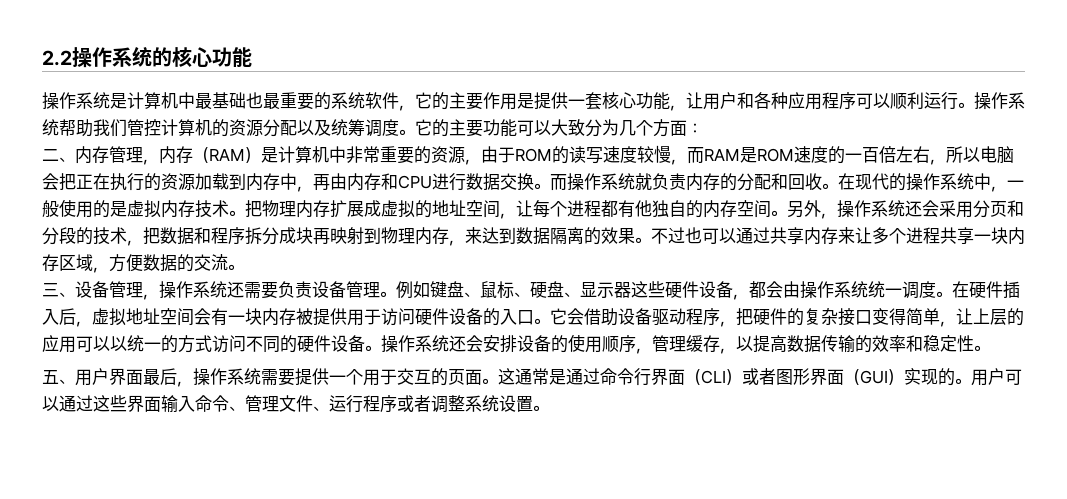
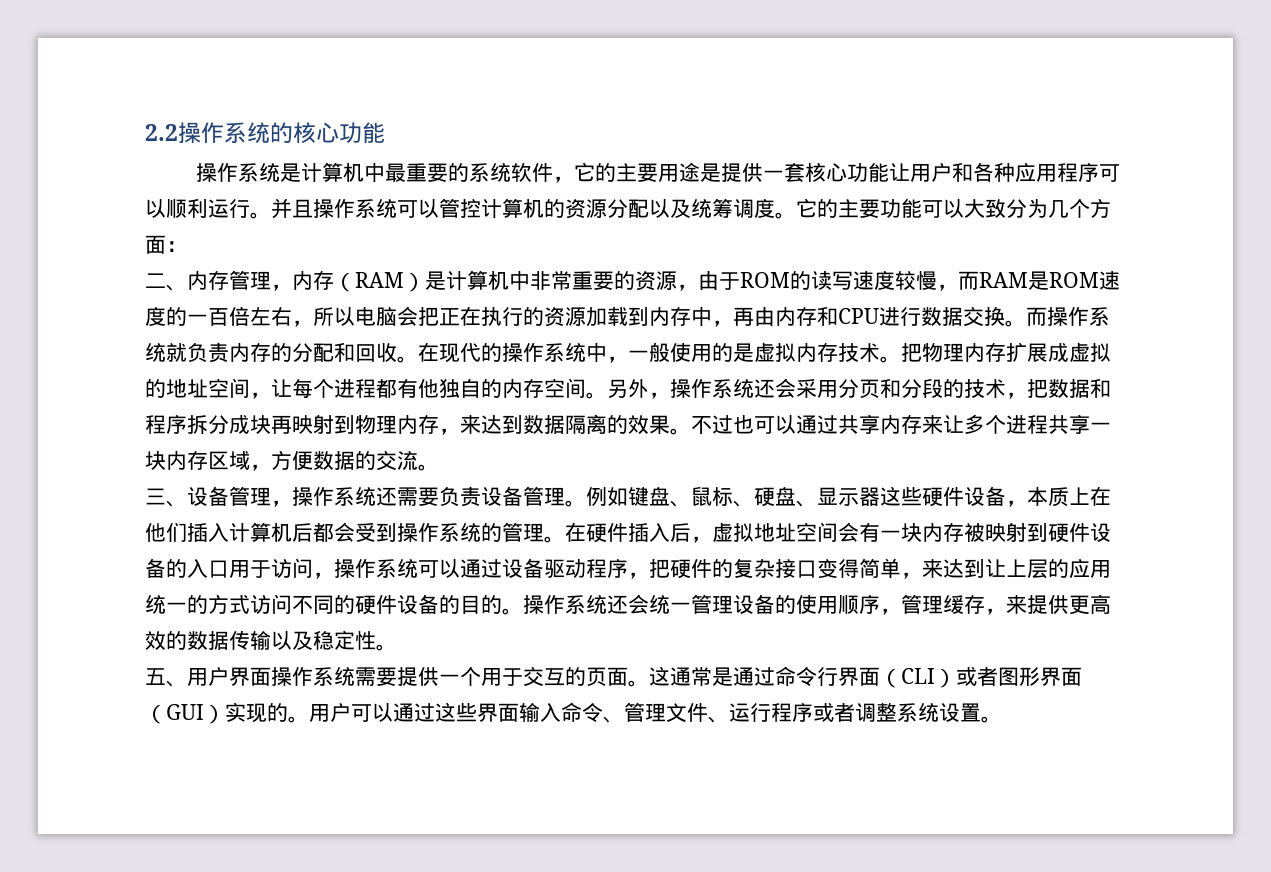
[212,92,280,109] 基础也最 -> (406, 172) none
[483,92,517,110] 作用 -> [657,162,700,182] 用途
[670,105,686,111] ， -> (889, 172) none
[974,92,1025,110] [42,119,127,137] 操作系统帮助我们 -> [271,198,439,219] 并且操作系统可以
[749,281,936,299] 都会由操作系统统一调度 -> [1027,486,1111,507] [145,522,544,543] 本质上在他们插入计算机后都会受到操作系统的管理
[313,308,415,326] 提供用于访问 -> [985,522,1048,542] 映射到
[534,308,618,326] 。它会借助 -> [229,558,502,579] 用于访问，操作系统可以通过
(956, 324) none -> [922,558,985,578] 来达到
[76,336,127,352] 可以以 -> (1111, 569) none
(365, 343) none -> [439,595,502,614] 的目的
[483,335,517,353] 安排 -> [649,594,733,614] 统一管理
[736,335,923,353] 以提高数据传输的效率和 -> [1006,594,1111,615] [145,630,313,650] 来提供更高效的数据传输以及
[143,368,193,387] 最后， -> (271, 676) none

